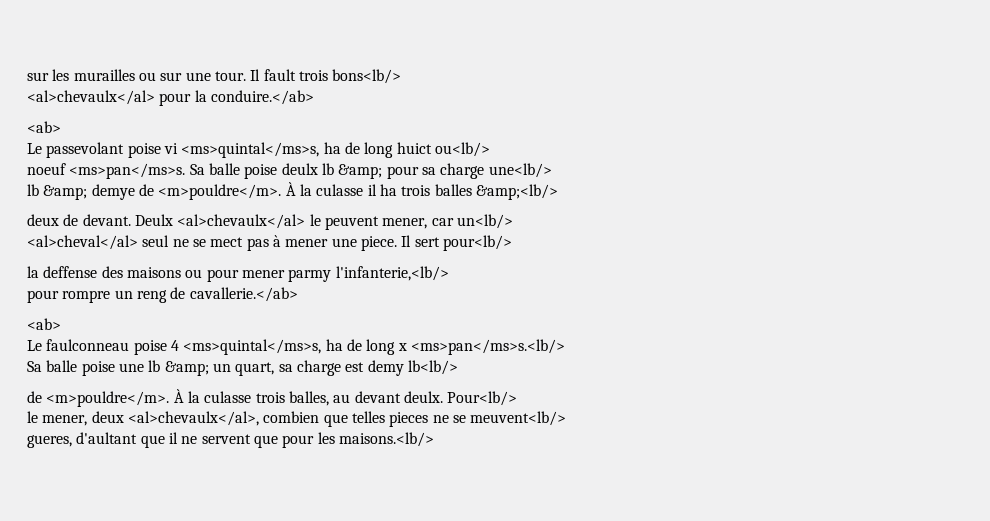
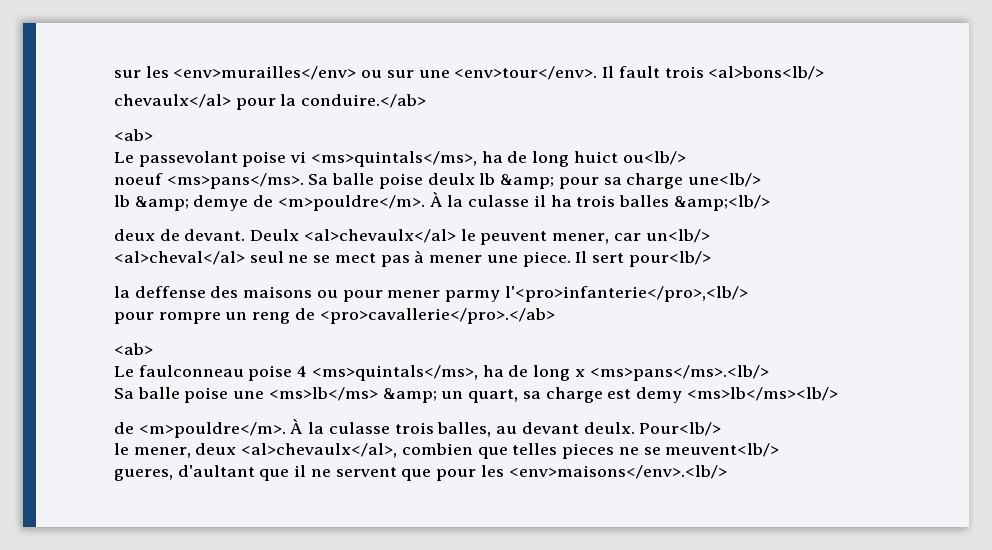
[73,69,135,81] murailles -> [173,66,357,80] <env>murailles</env>
[214,71,246,81] tour. -> [454,66,598,80] <env>tour</env>.
[332,69,402,84] [27,90,155,105] bons<lb/> // <al>chevaulx</al> -> [708,66,825,80] [114,94,231,108] <al>bons<lb/> // chevaulx</al>
[181,142,320,158] <ms>quintal</ms>s, -> [310,151,477,167] <ms>quintals</ms>,
[69,163,186,179] <ms>pan</ms>s. -> [166,173,304,189] <ms>pans</ms>.
[335,266,449,281] l'infanterie,<lb/> -> [504,286,748,302] l'<pro>infanterie</pro>,<lb/>
[189,287,298,302] cavallerie.</ab> -> [319,308,555,324] <pro>cavallerie</pro>.</ab>
[183,339,322,355] <ms>quintal</ms>s, -> [311,365,478,381] <ms>quintals</ms>,
[410,339,565,355] <ms>pan</ms>s.<lb/> -> [589,365,769,381] <ms>pans</ms>.<lb/>
[148,360,161,372] lb -> [268,387,378,401] <ms>lb</ms>
[407,360,458,375] lb<lb/> -> [686,387,838,401] <ms>lb</ms><lb/>
[338,432,434,447] maisons.<lb/> -> [508,465,727,479] <env>maisons</env>.<lb/>

